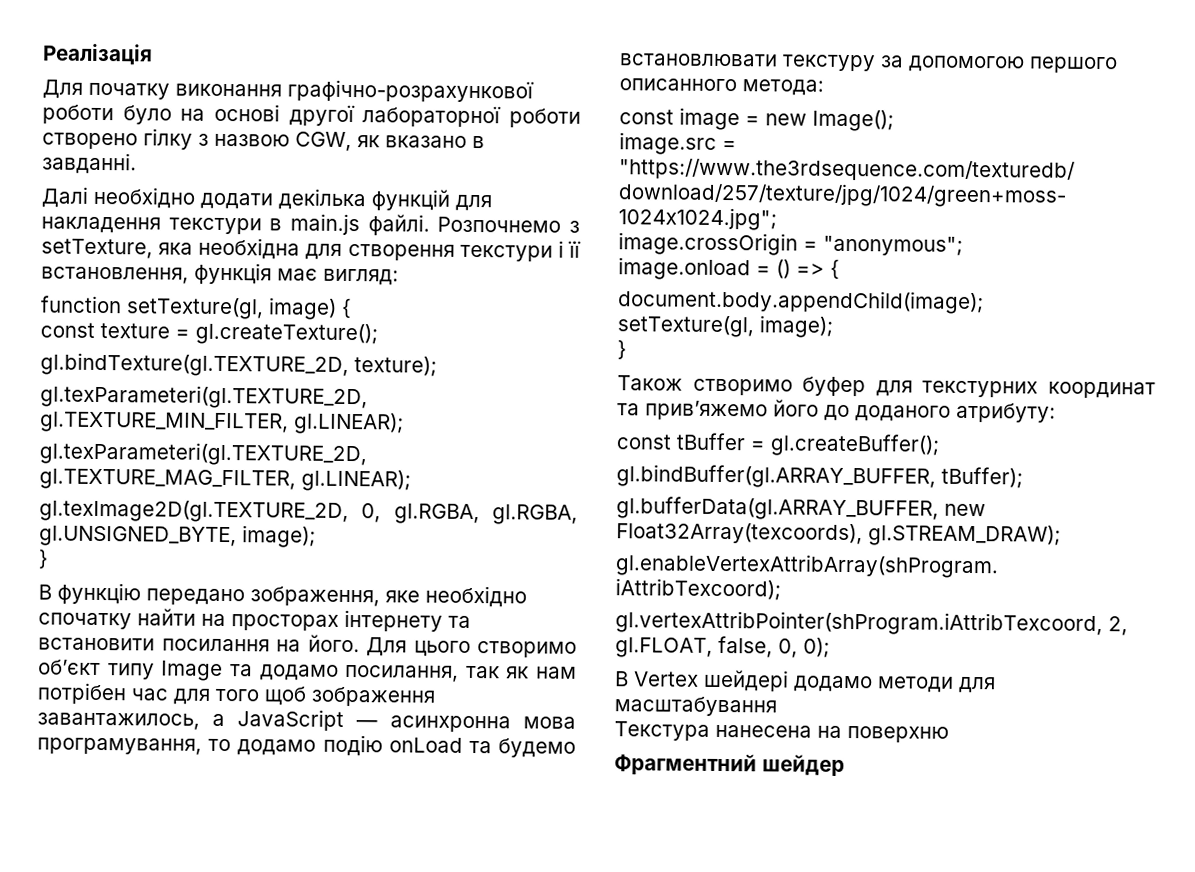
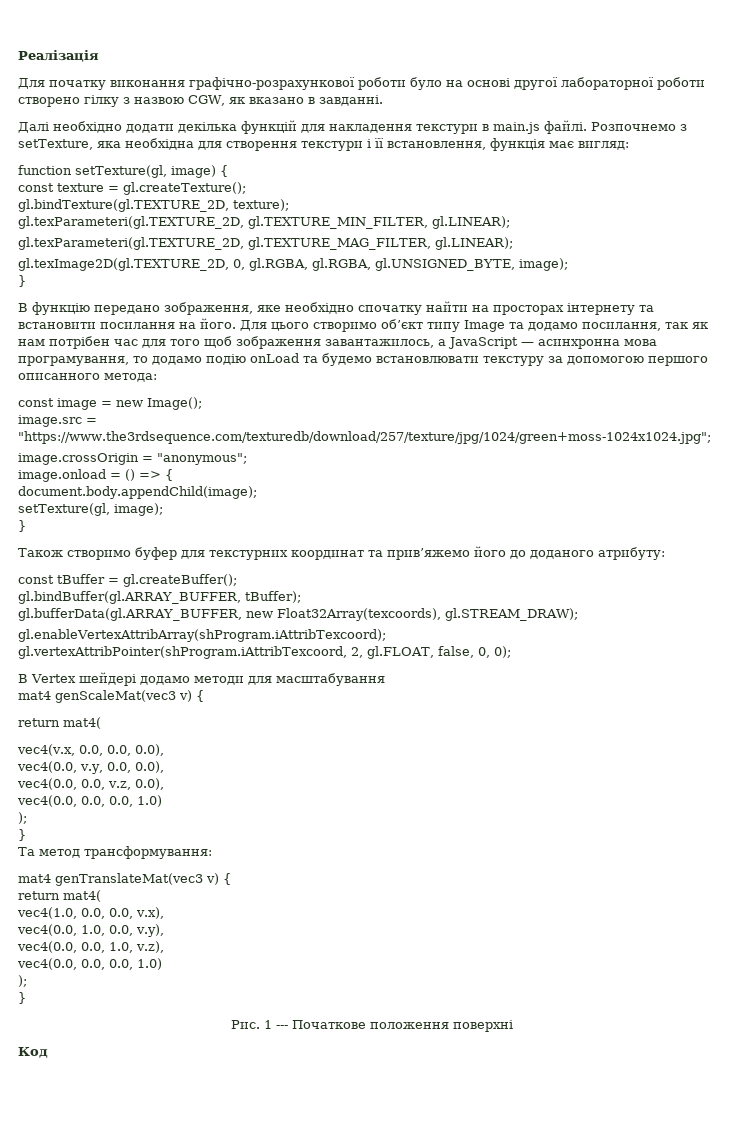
[614,721,949,743] [614,753,845,776] Текстура нанесена на поверхню // Фрагментний шейдер -> [18,690,204,703] [18,717,101,729] [17,744,164,756] [17,761,164,774] [17,778,164,790] [17,795,162,807] [18,812,27,824] [18,829,26,841] [18,846,212,859] [18,873,231,886] [18,890,101,902] [17,907,164,919] [17,924,164,937] [17,941,164,953] [17,958,162,970] [18,975,27,987] [18,992,26,1004] [230,1020,513,1032] [18,1047,48,1058] mat4 genScaleMat(vec3 v) { // return mat4( // vec4(v.x, 0.0, 0.0, 0.0), // vec4(0.0, v.y, 0.0, 0.0), // vec4(0.0, 0.0, v.z, 0.0), // vec4(0.0, 0.0, 0.0, 1.0) // ); // } // Та метод трансформування: // mat4 genTranslateMat(vec3 v) { // return mat4( // vec4(1.0, 0.0, 0.0, v.x), // vec4(0.0, 1.0, 0.0, v.y), // vec4(0.0, 0.0, 1.0, v.z), // vec4(0.0, 0.0, 0.0, 1.0) // ); // } // Рис. 1 --- Початкове положення поверхні // Код

